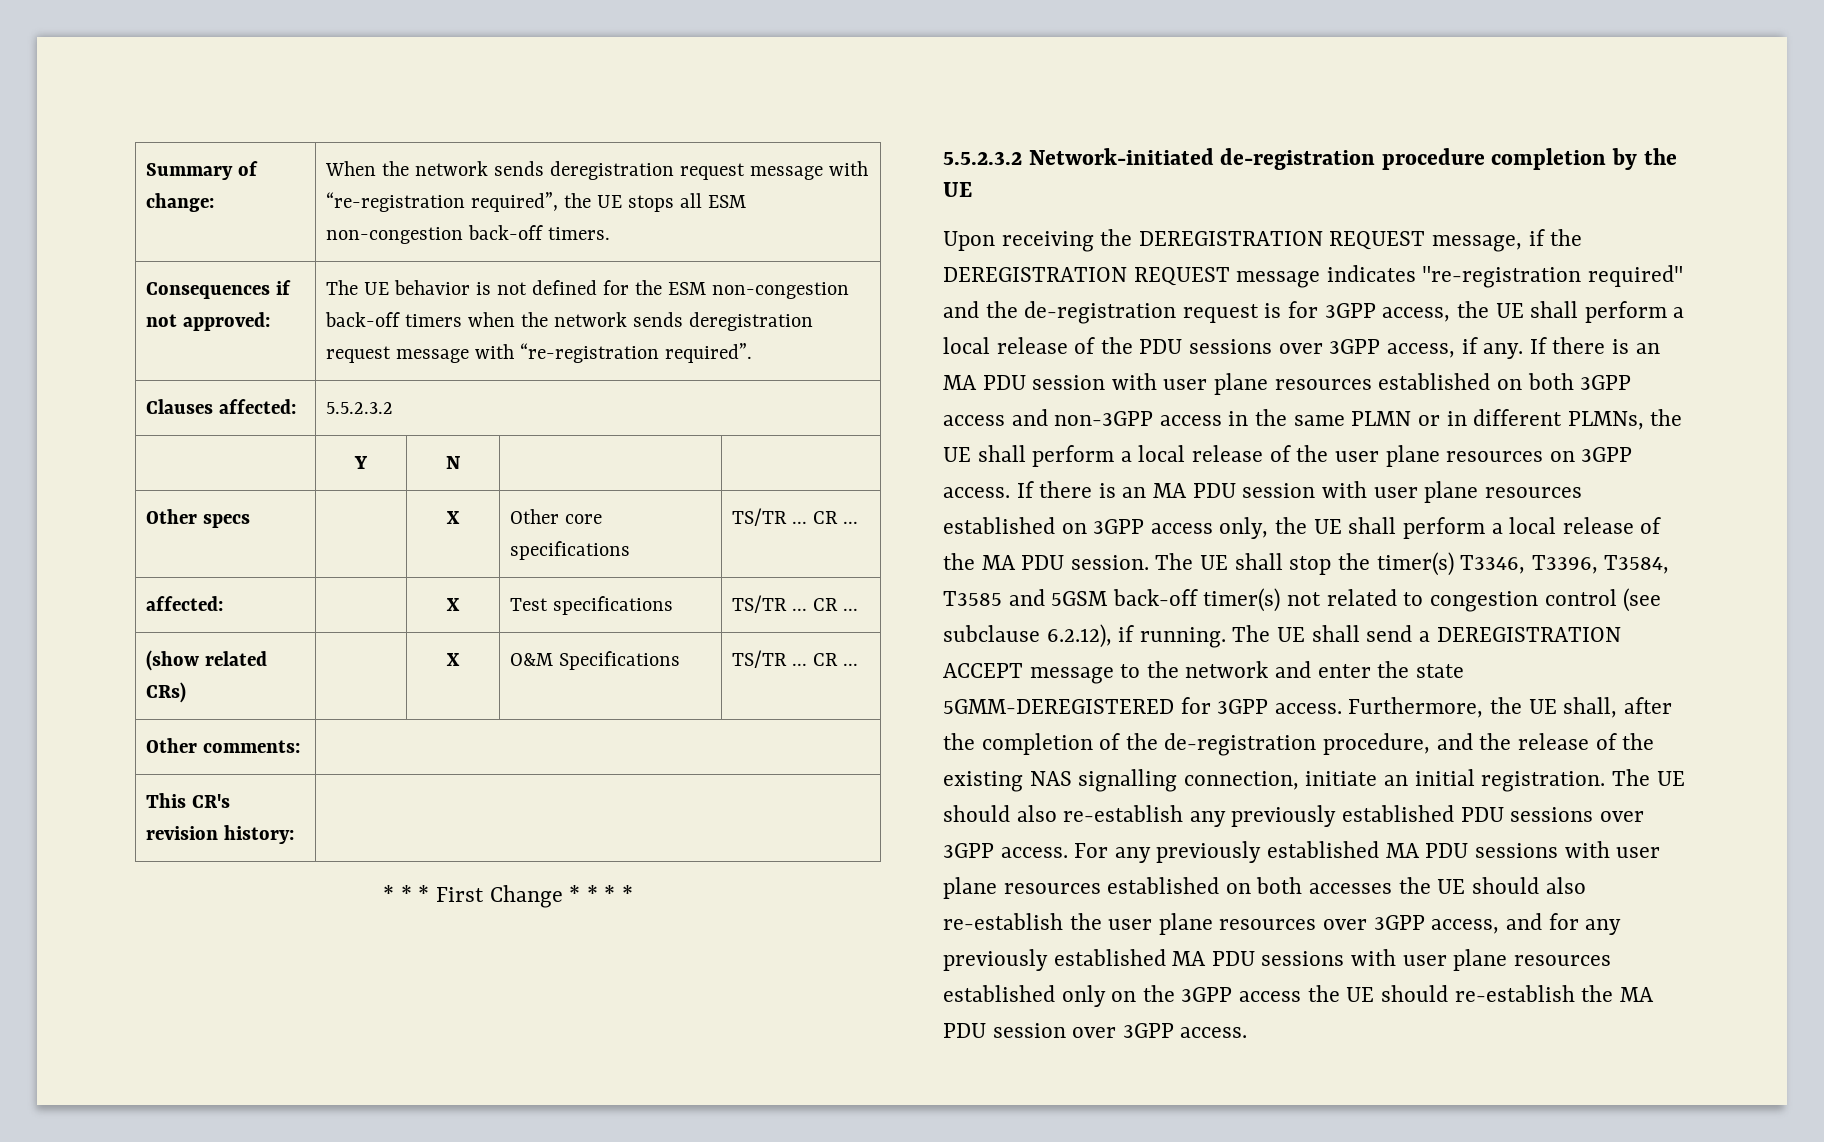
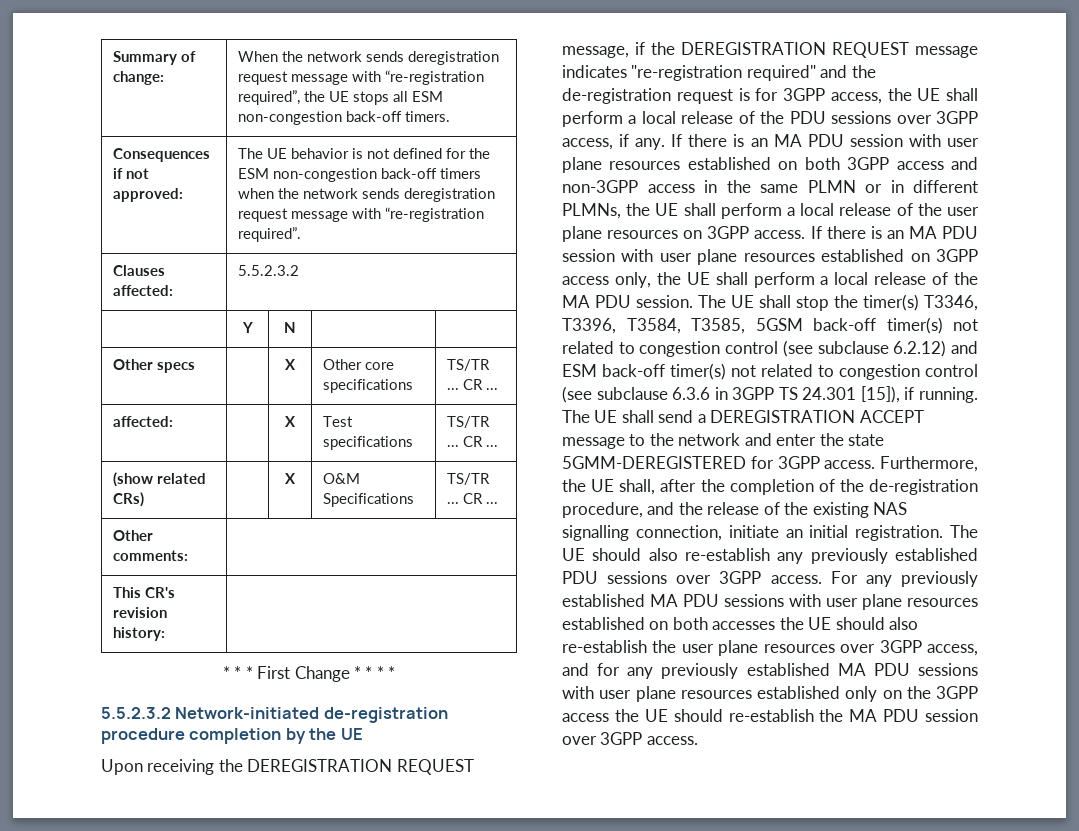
[943,589,1045,606] T3585 and -> [691,318,745,334] T3585,
[1046,624,1112,648] 6.2.12), -> [893,340,978,357] [562,363,978,380] [562,386,900,403] 6.2.12) and ESM back-off timer(s) not related to congestion control (see subclause 6.3.6 in 3GPP TS 24.301 [15]),

